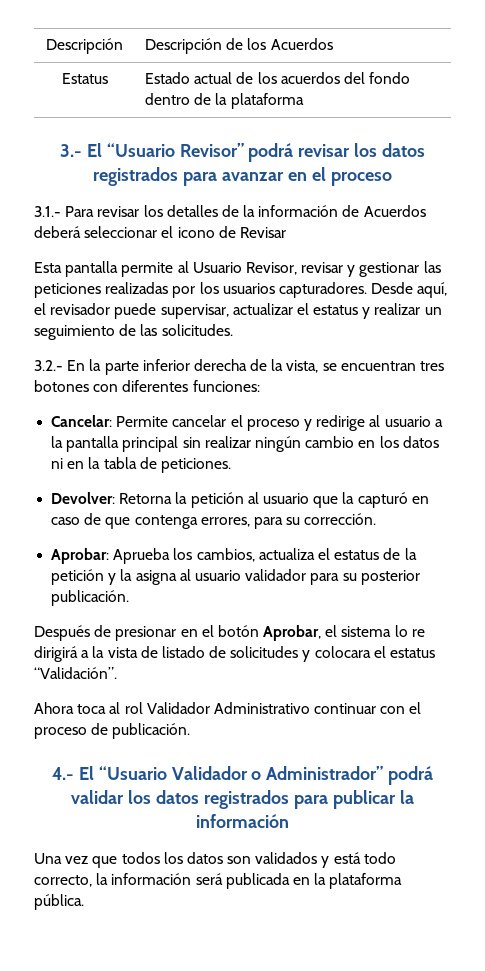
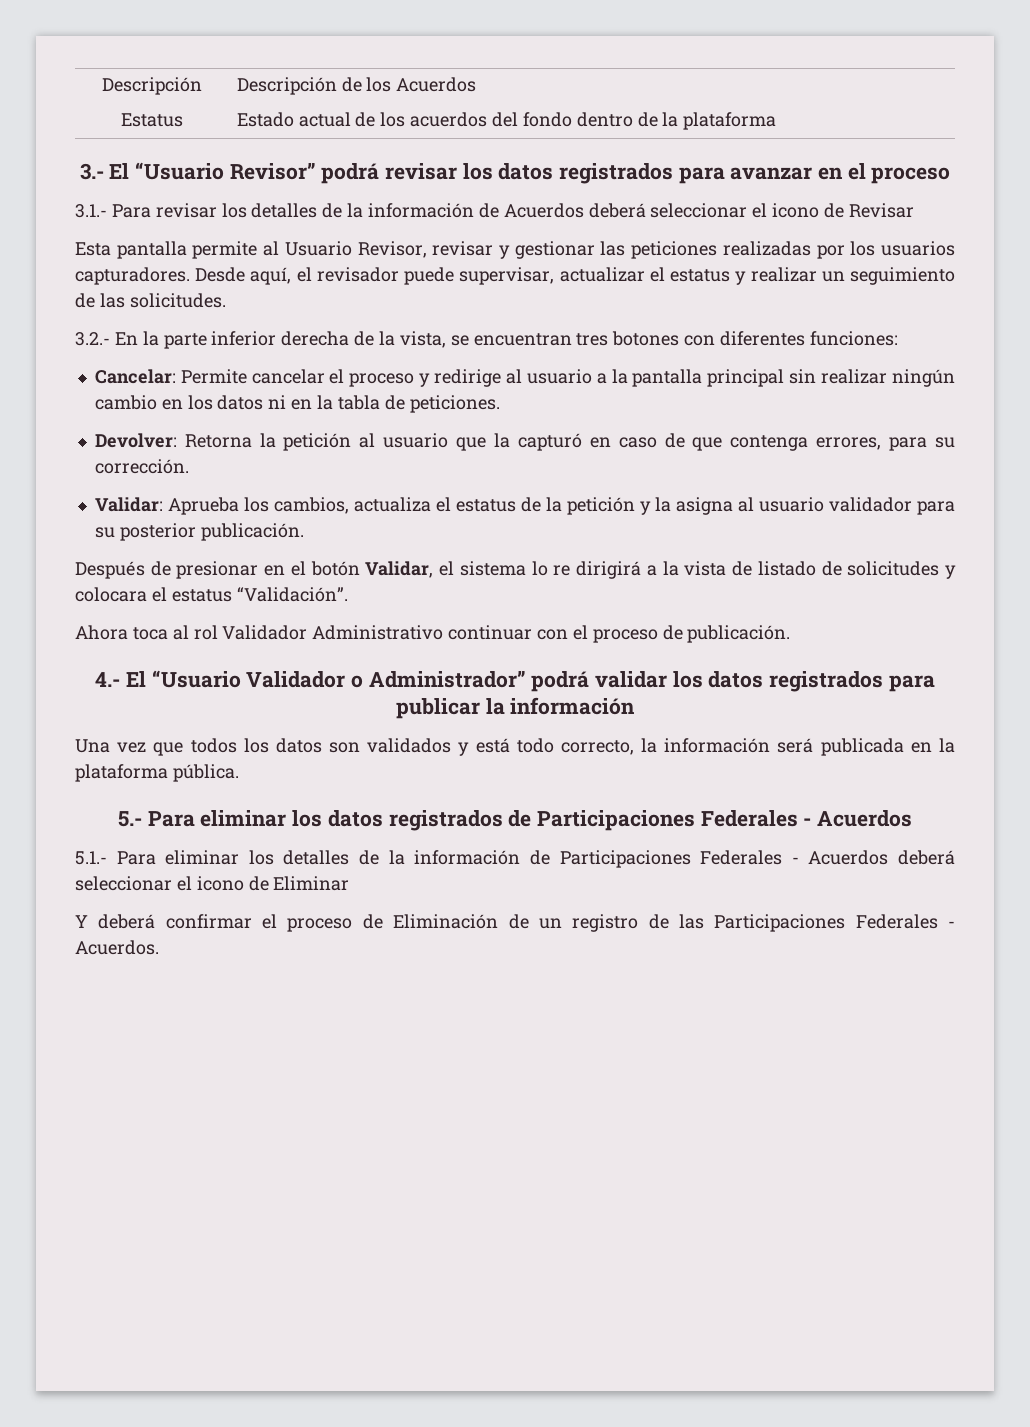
[51,548,110,564] Aprobar: -> [94,497,163,512] Validar:
[263,625,322,641] Aprobar, -> [365,561,434,578] Validar,
(84, 902) none -> [118,810,912,831] [75,850,955,868] [75,876,350,891] [75,914,956,932] [75,940,159,955] // 5.- Para eliminar los datos registrados de Participaciones Federales - Acuerdos // 5.1.- Para eliminar los detalles de la información de Participaciones Federales - Acuerdos deberá seleccionar el icono de Eliminar // Y deberá confirmar el proceso de Eliminación de un registro de las Participaciones Federales - Acuerdos.

